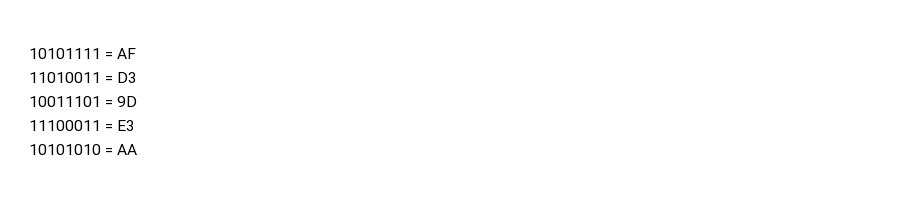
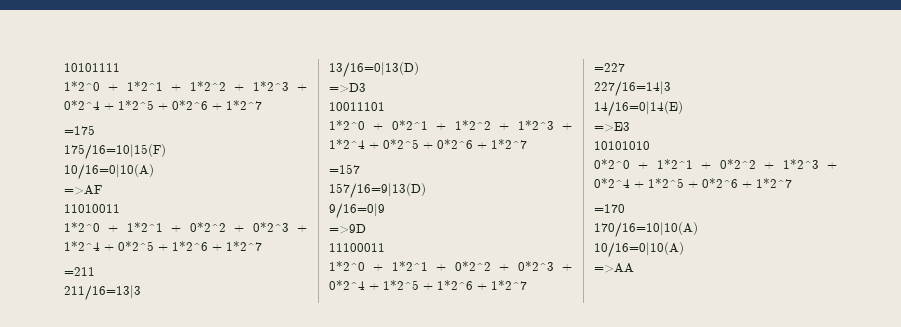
[105,48,137,59] [29,72,138,83] [29,96,138,107] [29,120,136,131] [29,144,138,155] = AF // 11010011 = D3 // 10011101 = 9D // 11100011 = E3 // 10101010 = AA -> [64,81,307,91] [64,100,262,110] [64,125,95,135] [64,144,166,160] [64,164,154,180] [64,185,102,195] [64,204,120,213] [64,222,307,232] [64,241,262,251] [64,267,95,276] [64,285,141,301] [329,62,419,78] [329,83,366,93] [329,102,385,111] [329,120,572,130] [329,139,527,149] [329,164,360,174] [329,183,426,199] [329,203,385,219] [329,224,366,234] [329,243,385,252] [329,261,572,271] [329,280,527,290] [594,63,625,72] [594,81,671,97] [594,101,683,117] [594,122,630,132] [594,141,650,150] [594,159,837,169] [594,178,792,188] [594,204,625,213] [594,222,698,238] [594,242,684,258] [594,263,634,273] // 1*2^0 + 1*2^1 + 1*2^2 + 1*2^3 + 0*2^4 + 1*2^5 + 0*2^6 + 1*2^7 // =175 // 175/16=10|15(F) // 10/16=0|10(A) // =>AF // 11010011 // 1*2^0 + 1*2^1 + 0*2^2 + 0*2^3 + 1*2^4 + 0*2^5 + 1*2^6 + 1*2^7 // =211 // 211/16=13|3 // 13/16=0|13(D) // =>D3 // 10011101 // 1*2^0 + 0*2^1 + 1*2^2 + 1*2^3 + 1*2^4 + 0*2^5 + 0*2^6 + 1*2^7 // =157 // 157/16=9|13(D) // 9/16=0|9 // =>9D // 11100011 // 1*2^0 + 1*2^1 + 0*2^2 + 0*2^3 + 0*2^4 + 1*2^5 + 1*2^6 + 1*2^7 // =227 // 227/16=14|3 // 14/16=0|14(E) // =>E3 // 10101010 // 0*2^0 + 1*2^1 + 0*2^2 + 1*2^3 + 0*2^4 + 1*2^5 + 0*2^6 + 1*2^7 // =170 // 170/16=10|10(A) // 10/16=0|10(A) // =>AA

